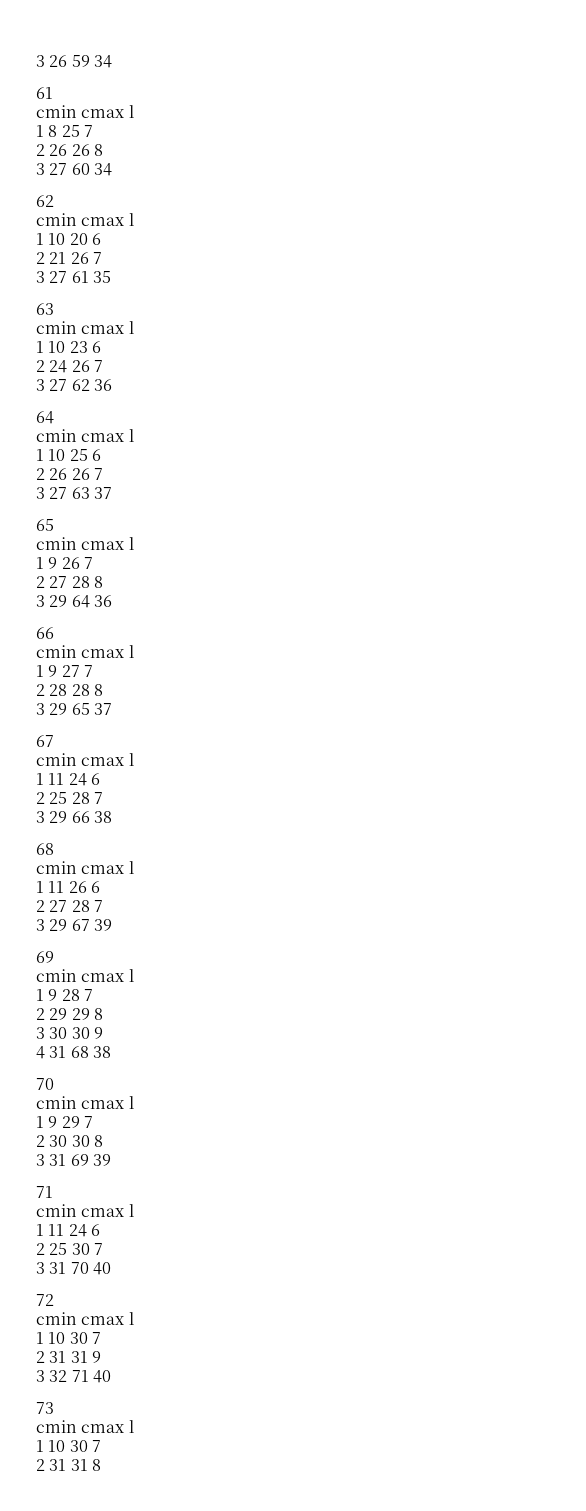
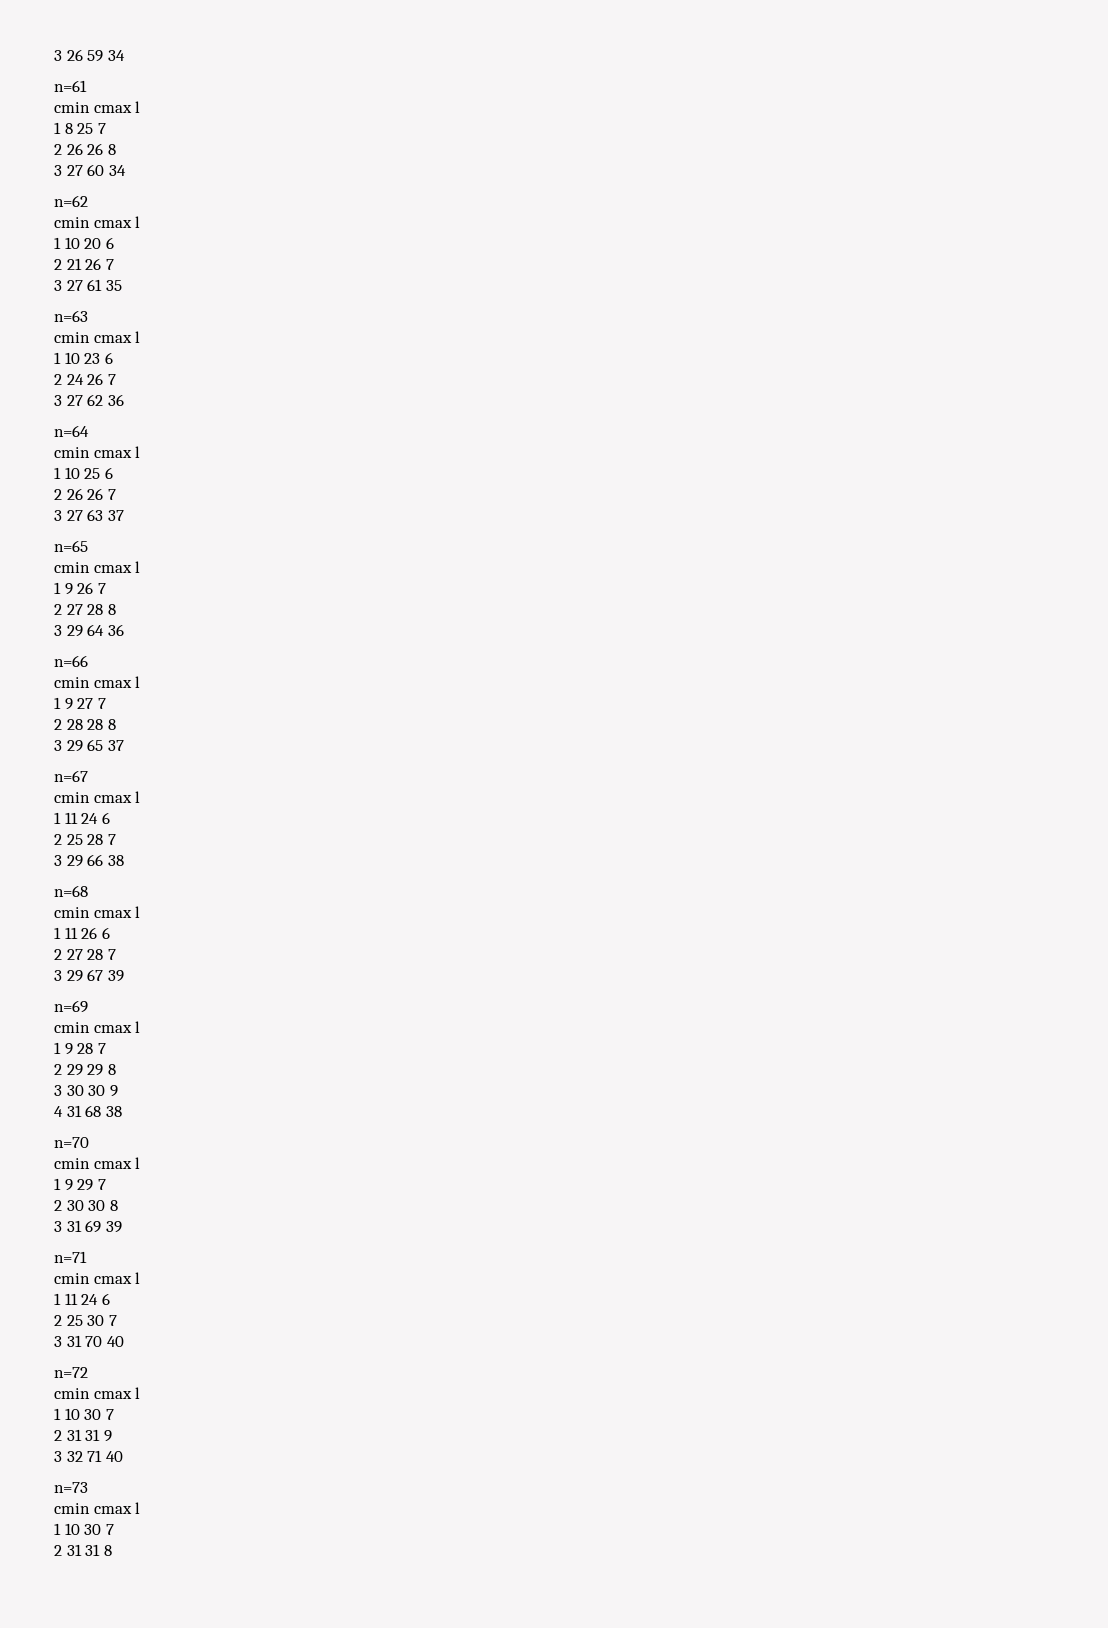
[36,87,53,99] 61 -> [54,80,87,92] n=61
[36,195,54,207] 62 -> [54,195,88,207] n=62
[36,303,54,315] 63 -> [54,310,88,322] n=63
[36,411,54,424] 64 -> [54,425,89,437] n=64
[36,519,54,531] 65 -> [54,540,88,552] n=65
[36,627,54,639] 66 -> [54,655,88,667] n=66
[36,735,54,747] 67 -> [54,770,88,782] n=67
[36,843,54,855] 68 -> [54,885,88,897] n=68
[36,951,54,963] 69 -> [54,1000,88,1013] n=69
[36,1078,54,1090] 70 -> [54,1137,89,1148] n=70
[36,1186,53,1198] 71 -> [54,1251,87,1263] n=71
[36,1294,54,1306] 72 -> [54,1367,88,1378] n=72
[36,1402,54,1414] 73 -> [54,1482,88,1493] n=73

